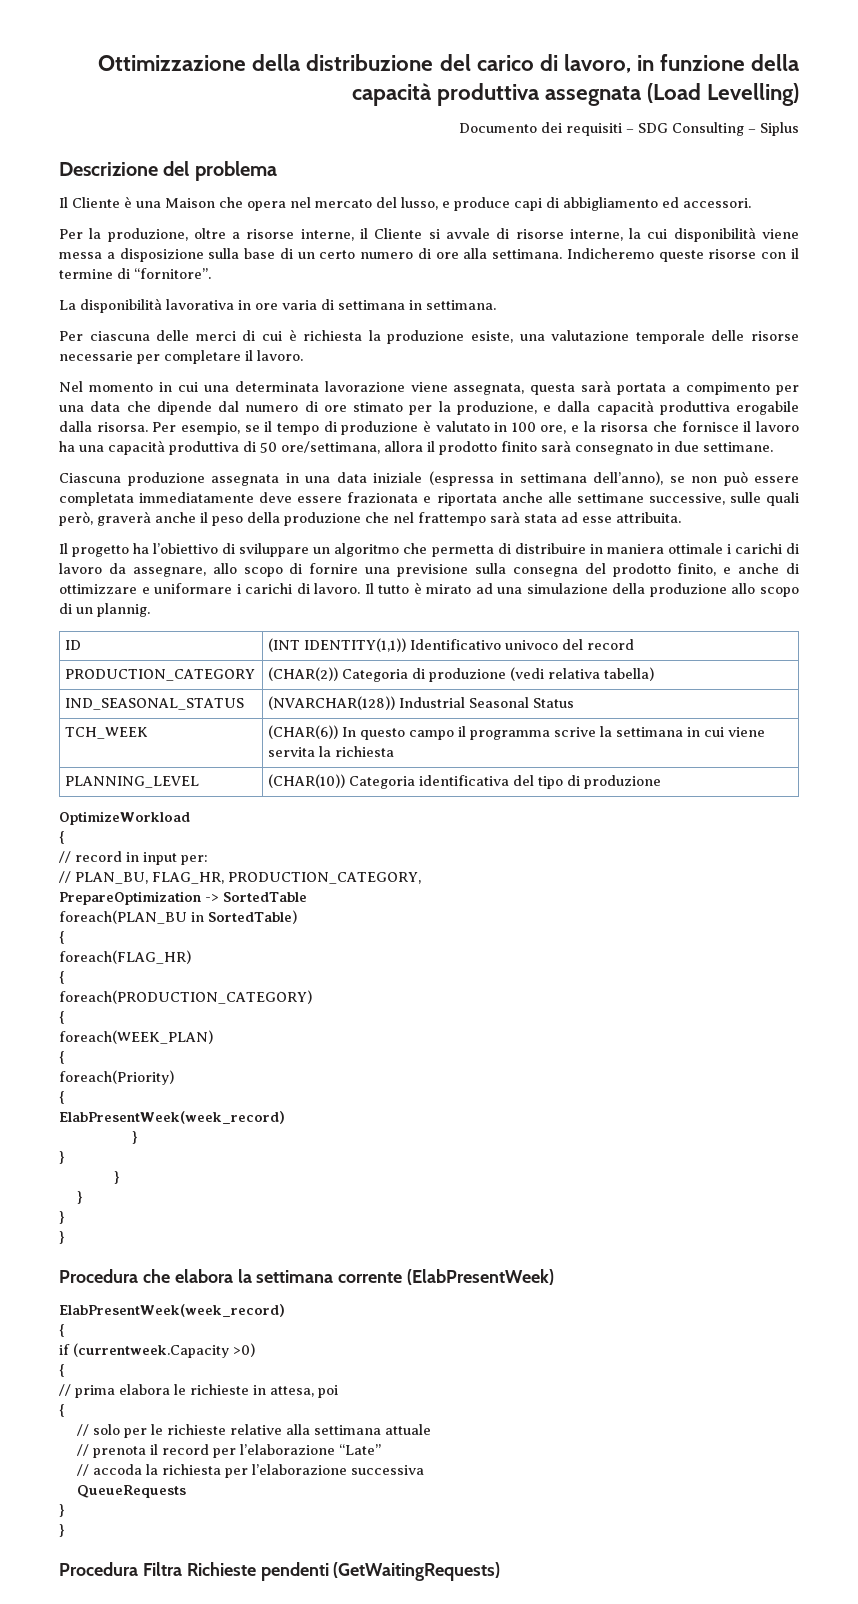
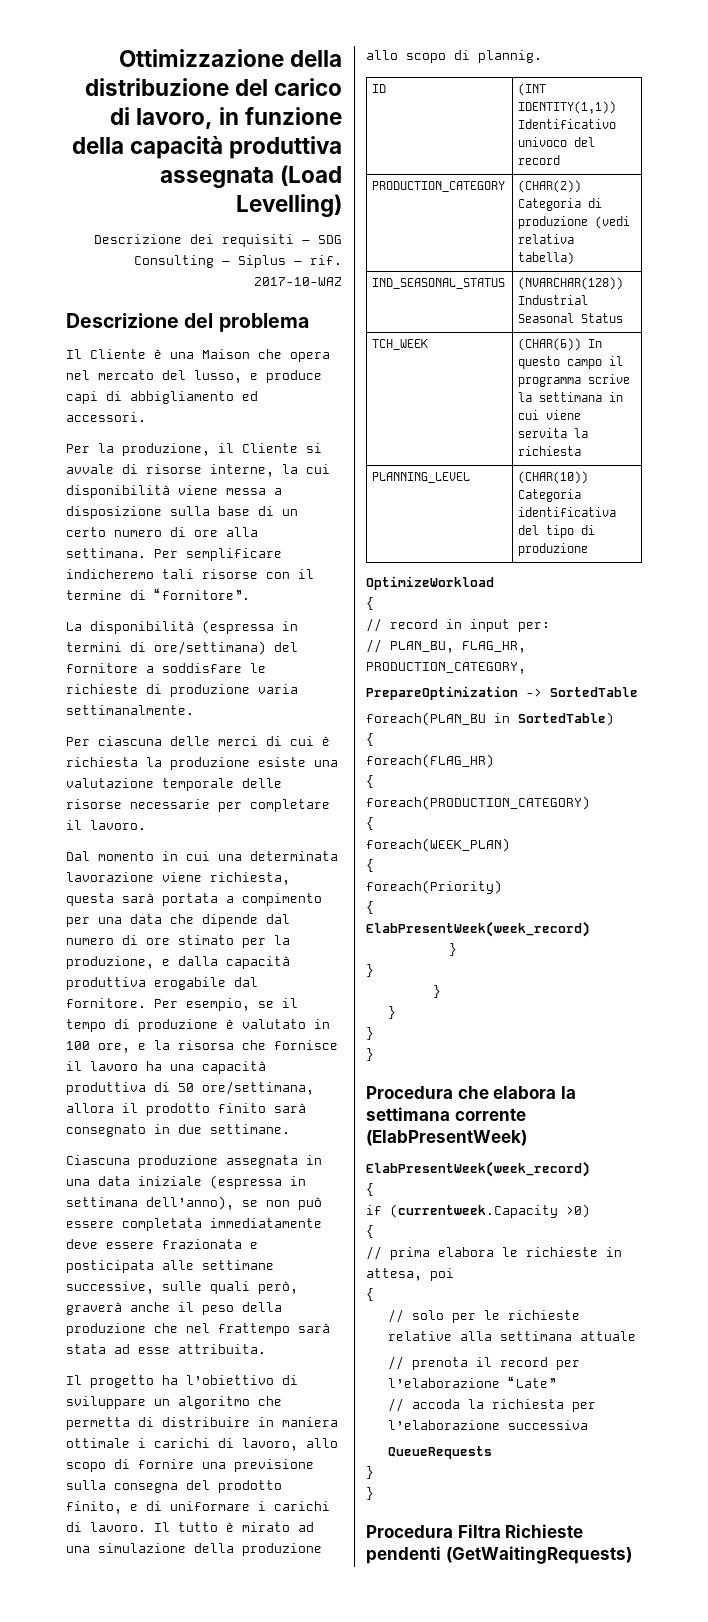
[459,123,537,133] Documento -> [94,234,182,244] Descrizione
(799, 129) none -> [294,255,342,265] [254,277,342,286] – rif. 2017-10-WAZ
[193,228,354,241] oltre a risorse interne, -> (210, 449) none
[566,248,704,262] Indicheremo queste -> [154,548,282,561] [66,569,194,579] Per semplificare indicheremo tali
[166,299,496,310] lavorativa in ore varia di settimana in settimana. -> [202,620,298,634] [66,641,298,655] [66,663,266,673] [66,684,298,697] [66,705,194,715] (espressa in termini di ore/settimana) del fornitore a soddisfare le richieste di produzione varia settimanalmente.
[471,331,513,343] esiste, -> [258,757,306,767] esiste
[59,381,83,392] Nel -> [66,851,90,861] Dal
[453,383,525,395] assegnata, -> [210,872,290,885] richiesta,
[59,421,148,432] dalla risorsa. -> [234,977,258,987] [66,998,146,1008] dal fornitore.
[436,492,543,506] riportata anche -> [66,1260,154,1273] posticipata
[59,563,206,577] lavoro da assegnare, -> [242,1438,298,1451] lavoro,
[738,563,799,574] [59,584,150,594] anche di ottimizzare e -> [146,1501,162,1511] di
[76,607,93,614] un -> (470, 55) none

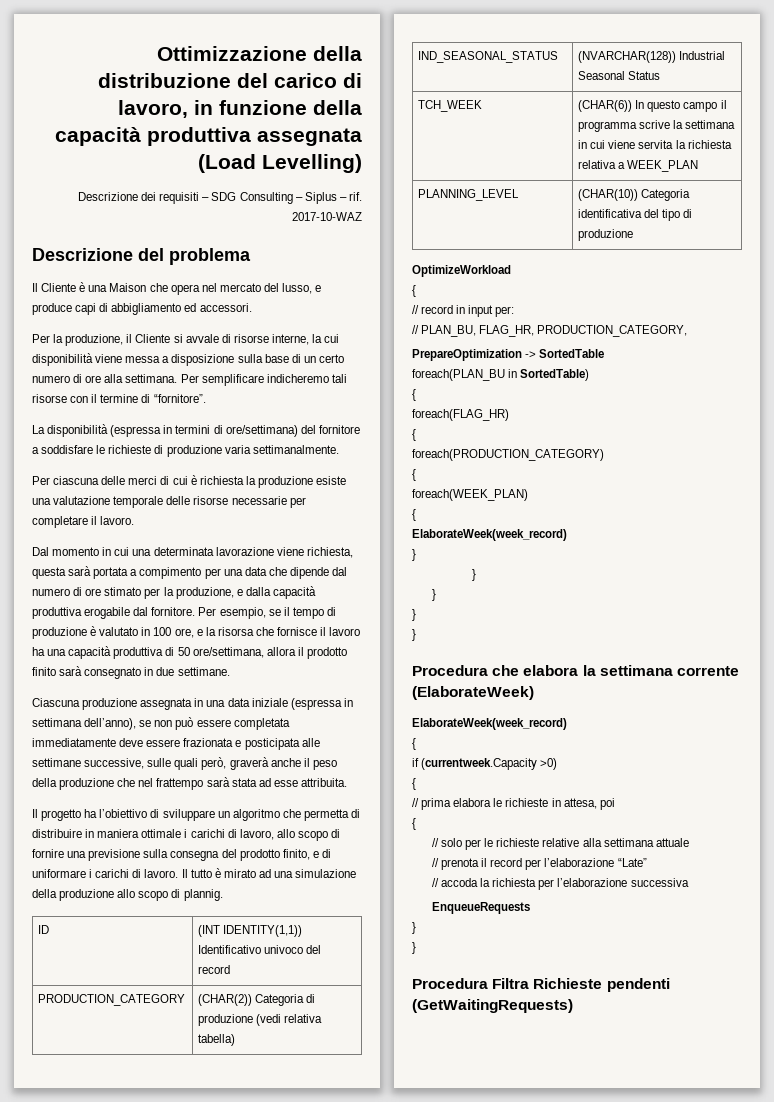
(582, 451) none -> [578,160,699,172] relativa a WEEK_PLAN
[366,880,502,894] [366,901,374,914] [366,921,590,937] [448,943,457,956] foreach(Priority) // { // ElabPresentWeek(week_record) // } -> [412,529,567,541] ElaborateWeek(week_record)
[366,1130,527,1146] [366,1161,590,1177] (ElabPresentWeek) // ElabPresentWeek(week_record) -> [412,686,534,700] [412,718,567,730] (ElaborateWeek) // ElaborateWeek(week_record)
[388,1446,493,1459] QueueRequests -> [431,902,530,914] EnqueueRequests

